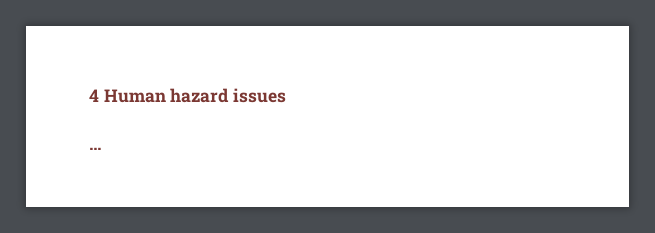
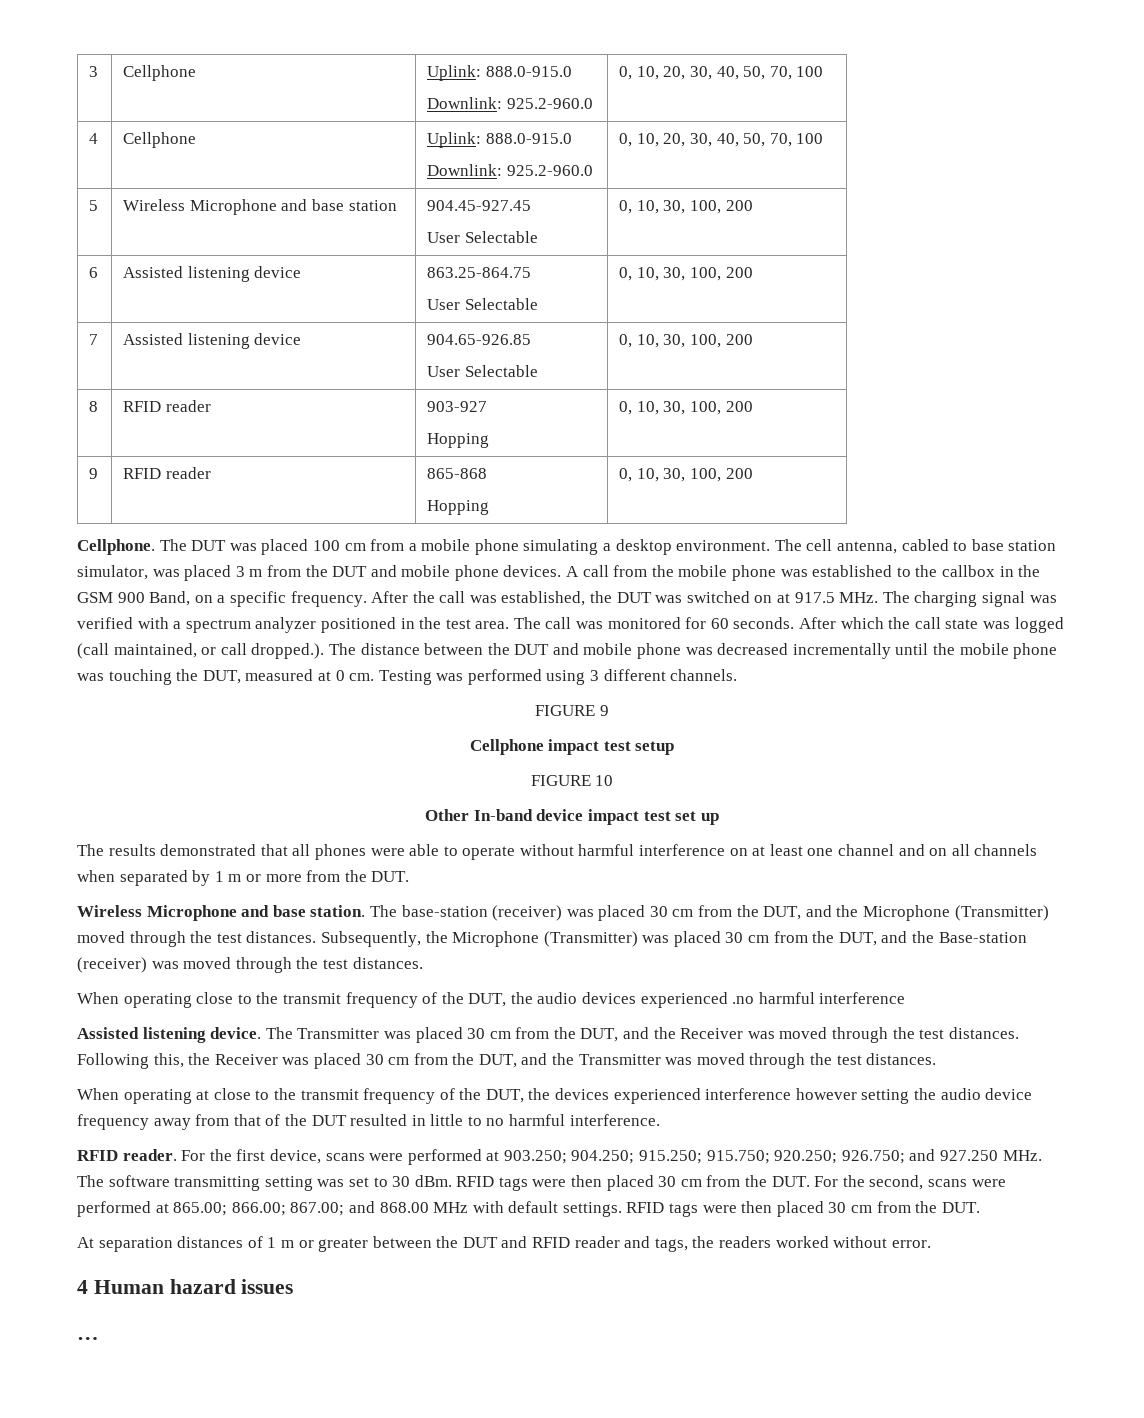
(89, 95) none -> [89,66,99,77] [123,65,197,81] [427,65,572,81] [427,97,593,109] [619,66,824,80] [89,133,99,144] [123,132,197,148] [427,132,572,148] [427,164,593,176] [619,133,824,147] [89,200,99,211] [123,199,397,215] [427,200,532,211] [427,231,538,243] [619,200,753,214] [89,267,99,278] [123,266,302,282] [427,267,532,278] [427,298,538,310] [619,267,753,281] [89,334,99,345] [123,333,302,349] [427,334,532,345] [427,365,538,377] [619,334,753,348] [89,401,99,412] [123,400,211,412] [427,401,488,412] [427,433,490,448] [619,401,753,415] [89,468,99,479] [123,467,211,479] [427,468,488,479] [427,500,490,515] [619,468,753,482] [77,539,1057,555] [77,565,1041,581] [77,591,1057,607] [77,617,1064,633] [77,643,1058,659] [77,669,738,685] [535,705,609,716] [469,739,675,755] [530,775,614,786] [425,809,719,825] [77,844,1038,860] [77,870,410,886] [77,905,1049,921] [77,931,1027,947] [77,957,423,973] [77,992,906,1008] [77,1027,1019,1043] [77,1053,937,1069] [77,1088,1033,1104] [77,1114,660,1130] [77,1149,1042,1165] [77,1175,1006,1191] [77,1201,980,1217] [77,1236,931,1252] 3 | Cellphone | Uplink: 888.0-915.0 // Downlink: 925.2-960.0 | 0, 10, 20, 30, 40, 50, 70, 100 // 4 | Cellphone | Uplink: 888.0-915.0 // Downlink: 925.2-960.0 | 0, 10, 20, 30, 40, 50, 70, 100 // 5 | Wireless Microphone and base station | 904.45-927.45 // User Selectable | 0, 10, 30, 100, 200 // 6 | Assisted listening device | 863.25-864.75 // User Selectable | 0, 10, 30, 100, 200 // 7 | Assisted listening device | 904.65-926.85 // User Selectable | 0, 10, 30, 100, 200 // 8 | RFID reader | 903-927 // Hopping | 0, 10, 30, 100, 200 // 9 | RFID reader | 865-868 // Hopping | 0, 10, 30, 100, 200 // Cellphone. The DUT was placed 100 cm from a mobile phone simulating a desktop environment. The cell antenna, cabled to base station simulator, was placed 3 m from the DUT and mobile phone devices. A call from the mobile phone was established to the callbox in the GSM 900 Band, on a specific frequency. After the call was established, the DUT was switched on at 917.5 MHz. The charging signal was verified with a spectrum analyzer positioned in the test area. The call was monitored for 60 seconds. After which the call state was logged (call maintained, or call dropped.). The distance between the DUT and mobile phone was decreased incrementally until the mobile phone was touching the DUT, measured at 0 cm. Testing was performed using 3 different channels. // FIGURE 9 // Cellphone impact test setup // FIGURE 10 // Other In-band device impact test set up // The results demonstrated that all phones were able to operate without harmful interference on at least one channel and on all channels when separated by 1 m or more from the DUT. // Wireless Microphone and base station. The base-station (receiver) was placed 30 cm from the DUT, and the Microphone (Transmitter) moved through the test distances. Subsequently, the Microphone (Transmitter) was placed 30 cm from the DUT, and the Base-station (receiver) was moved through the test distances. // When operating close to the transmit frequency of the DUT, the audio devices experienced .no harmful interference // Assisted listening device. The Transmitter was placed 30 cm from the DUT, and the Receiver was moved through the test distances. Following this, the Receiver was placed 30 cm from the DUT, and the Transmitter was moved through the test distances. // When operating at close to the transmit frequency of the DUT, the devices experienced interference however setting the audio device frequency away from that of the DUT resulted in little to no harmful interference. // RFID reader. For the first device, scans were performed at 903.250; 904.250; 915.250; 915.750; 920.250; 926.750; and 927.250 MHz. The software transmitting setting was set to 30 dBm. RFID tags were then placed 30 cm from the DUT. For the second, scans were performed at 865.00; 866.00; 867.00; and 868.00 MHz with default settings. RFID tags were then placed 30 cm from the DUT. // At separation distances of 1 m or greater between the DUT and RFID reader and tags, the readers worked without error. //

